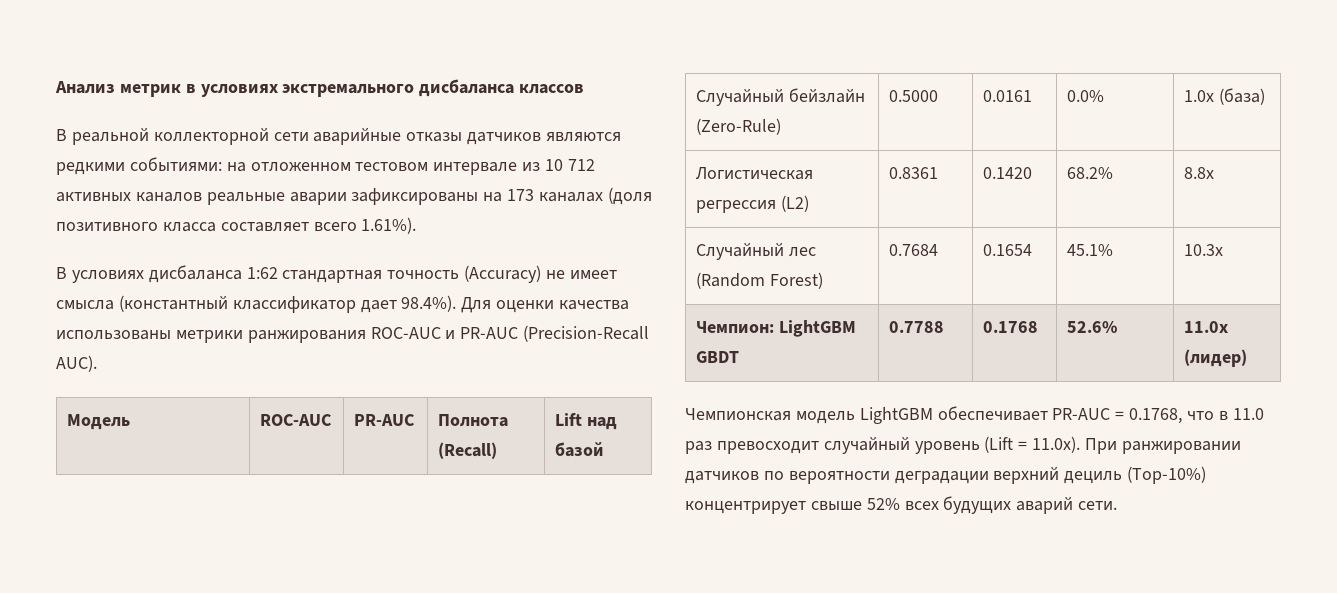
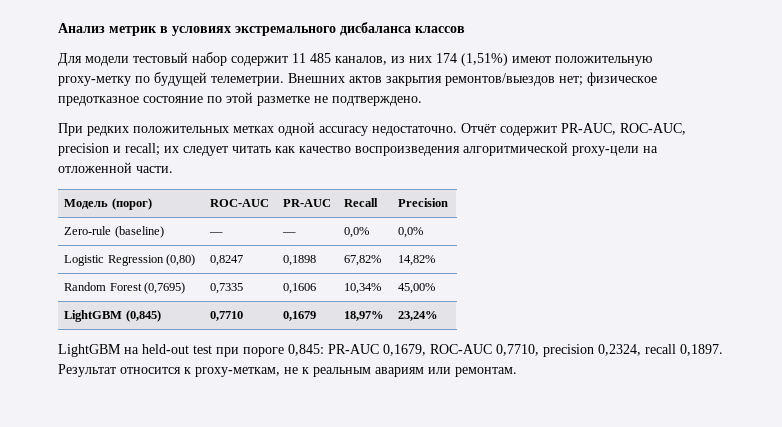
[56,128,622,145] [56,157,595,175] [56,187,652,205] [56,217,417,234] [56,265,617,283] [56,295,630,313] [56,325,650,343] [56,355,97,372] В реальной коллекторной сети аварийные отказы датчиков являются редкими событиями: на отложенном тестовом интервале из 10 712 активных каналов реальные аварии зафиксированы на 173 каналах (доля позитивного класса составляет всего 1.61%). // В условиях дисбаланса 1:62 стандартная точность (Accuracy) не имеет смысла (константный классификатор дает 98.4%). Для оценки качества использованы метрики ранжирования ROC-AUC и PR-AUC (Precision-Recall AUC). -> [58,52,652,66] [58,72,657,86] [58,92,422,106] [58,122,686,136] [58,142,658,156] [58,162,173,173] Для модели тестовый набор содержит 11 485 каналов, из них 174 (1,51%) имеют положительную proxy-метку по будущей телеметрии. Внешних актов закрытия ремонтов/выездов нет; физическое предотказное состояние по этой разметке не подтверждено. // При редких положительных метках одной accuracy недостаточно. Отчёт содержит PR-AUC, ROC-AUC, precision и recall; их следует читать как качество воспроизведения алгоритмической proxy-цели на отложенной части.
(131, 422) none -> [111,198,152,210] (порог)
[438,414,509,427] [438,442,498,459] [555,413,618,430] [555,442,605,457] [696,88,866,106] [696,118,782,135] [889,90,939,102] [983,90,1033,102] [1067,90,1105,102] [1184,88,1266,105] [696,167,814,180] [696,195,810,213] [889,167,939,179] [983,167,1033,179] [1067,167,1114,179] [1184,167,1215,179] [696,243,817,260] [696,272,824,289] [889,244,939,256] [983,244,1033,256] [1067,244,1114,256] [1184,244,1224,256] [696,320,857,337] [696,351,740,363] [889,321,945,333] [983,321,1039,333] [1067,321,1118,333] [1184,321,1229,333] [1184,349,1248,367] [685,406,1264,424] [685,436,1241,454] [685,466,1207,484] [685,496,1118,514] Полнота (Recall) | Lift над базой // Случайный бейзлайн (Zero-Rule) | 0.5000 | 0.0161 | 0.0% | 1.0x (база) // Логистическая регрессия (L2) | 0.8361 | 0.1420 | 68.2% | 8.8x // Случайный лес (Random Forest) | 0.7684 | 0.1654 | 45.1% | 10.3x // Чемпион: LightGBM GBDT | 0.7788 | 0.1768 | 52.6% | 11.0x (лидер) // Чемпионская модель LightGBM обеспечивает PR-AUC = 0.1768, что в 11.0 раз превосходит случайный уровень (Lift = 11.0x). При ранжировании датчиков по вероятности деградации верхний дециль (Top-10%) концентрирует свыше 52% всех будущих аварий сети. -> [344,198,379,207] [398,198,449,207] [64,226,164,238] [209,232,224,235] [282,232,297,235] [344,227,370,238] [398,227,424,238] [64,254,196,266] [210,255,244,266] [283,255,317,266] [344,255,382,266] [398,255,436,266] [64,282,186,294] [210,283,244,294] [283,283,317,294] [344,283,382,294] [398,283,436,294] [64,310,161,322] [210,311,244,321] [283,311,317,321] [344,311,385,321] [398,311,439,321] [58,344,723,357] [58,364,517,377] Recall | Precision // Zero-rule (baseline) | — | — | 0,0% | 0,0% // Logistic Regression (0,80) | 0,8247 | 0,1898 | 67,82% | 14,82% // Random Forest (0,7695) | 0,7335 | 0,1606 | 10,34% | 45,00% // LightGBM (0,845) | 0,7710 | 0,1679 | 18,97% | 23,24% // LightGBM на held-out test при пороге 0,845: PR-AUC 0,1679, ROC-AUC 0,7710, precision 0,2324, recall 0,1897. Результат относится к proxy-меткам, не к реальным авариям или ремонтам.

